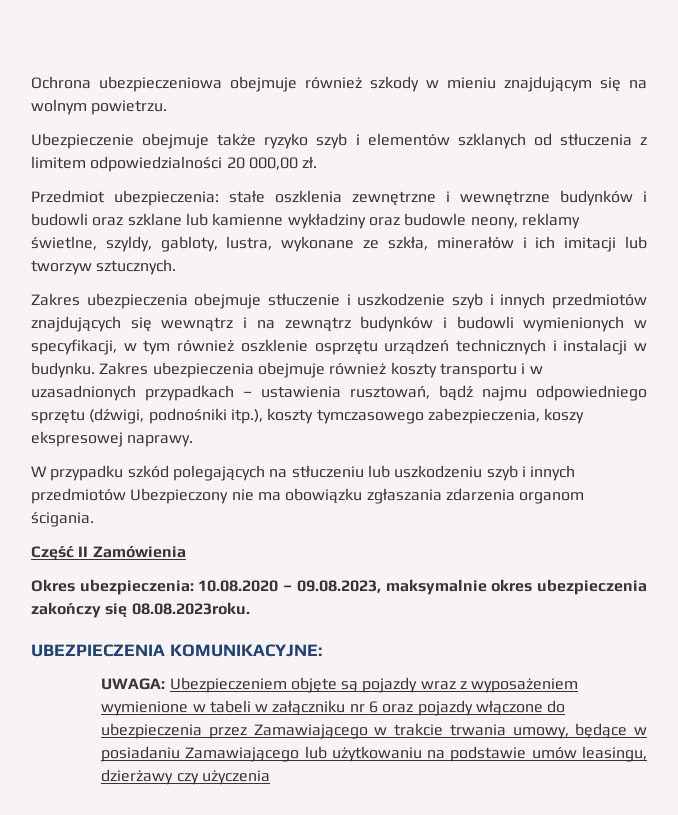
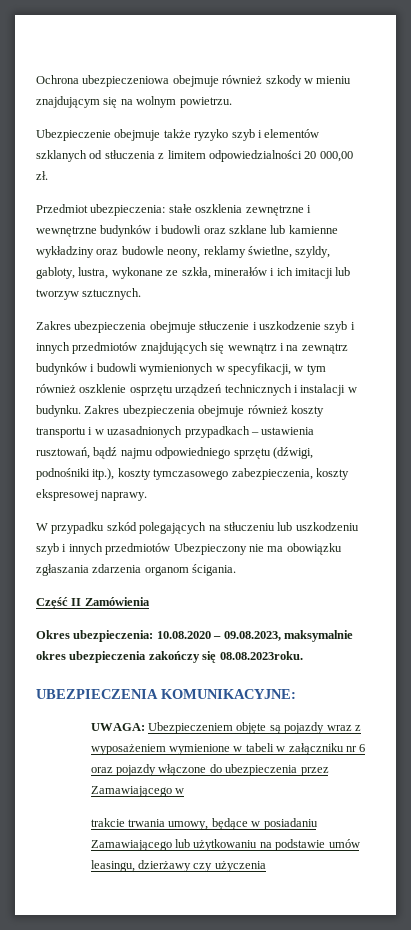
[544,408,585,424] koszy -> [315,468,349,480] koszty
(388, 731) none -> (184, 791) //

